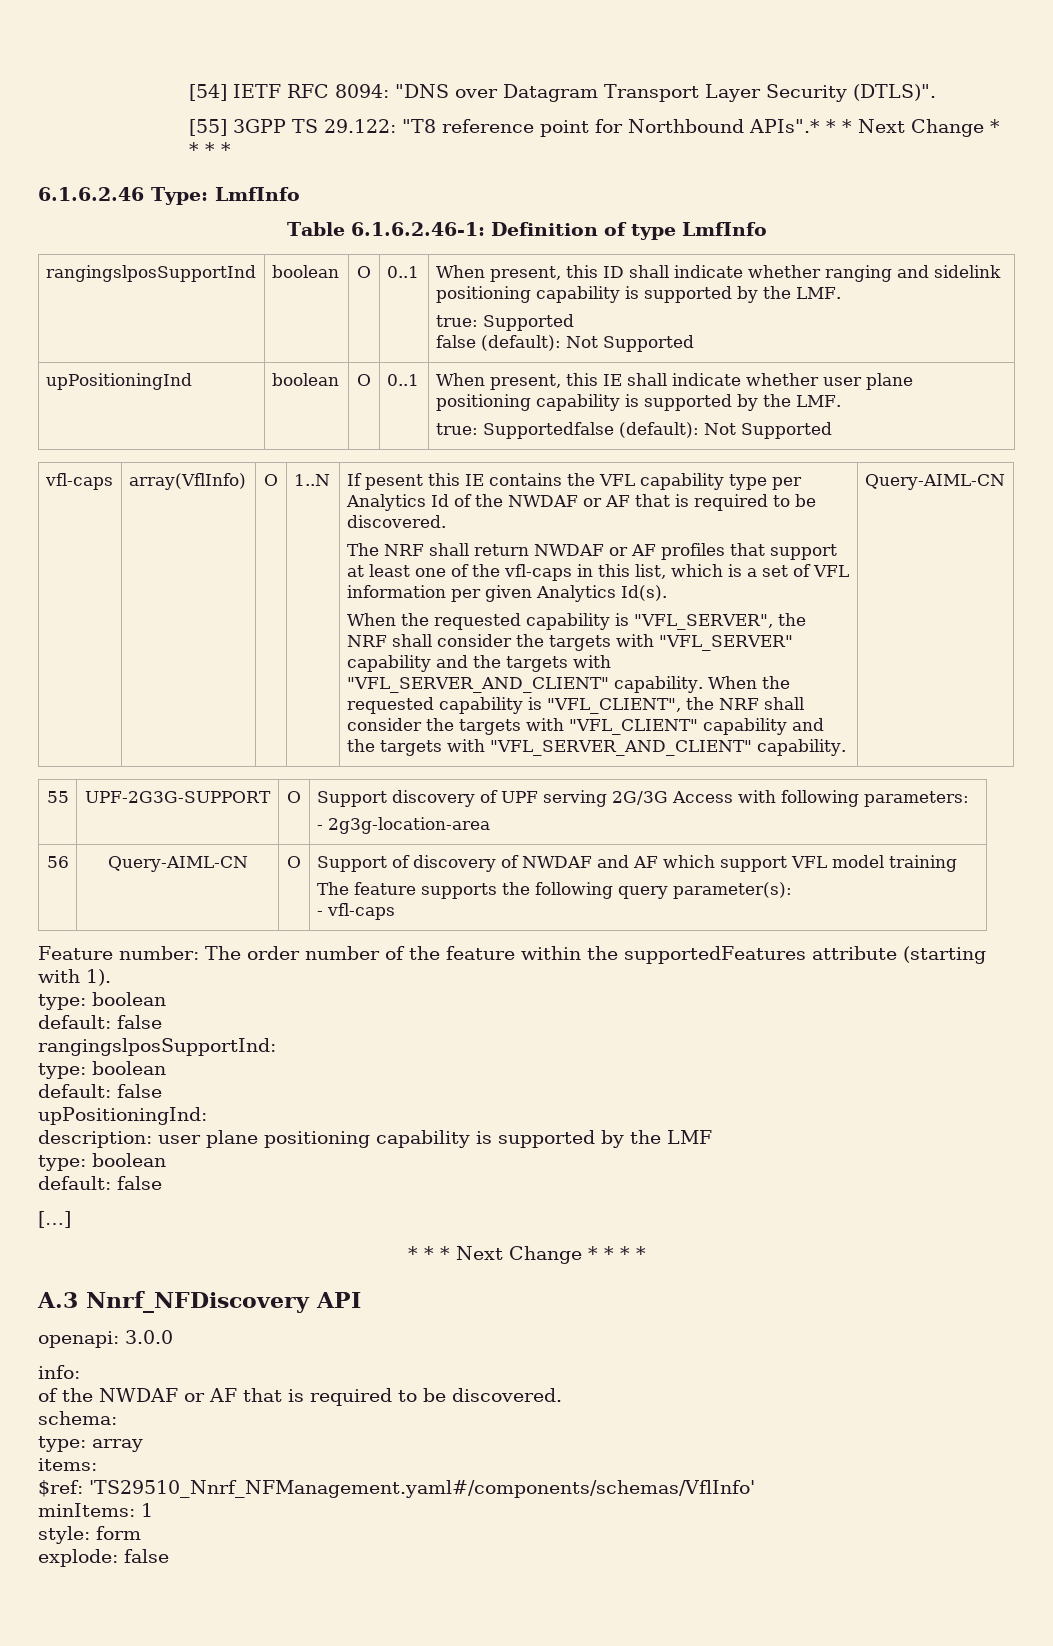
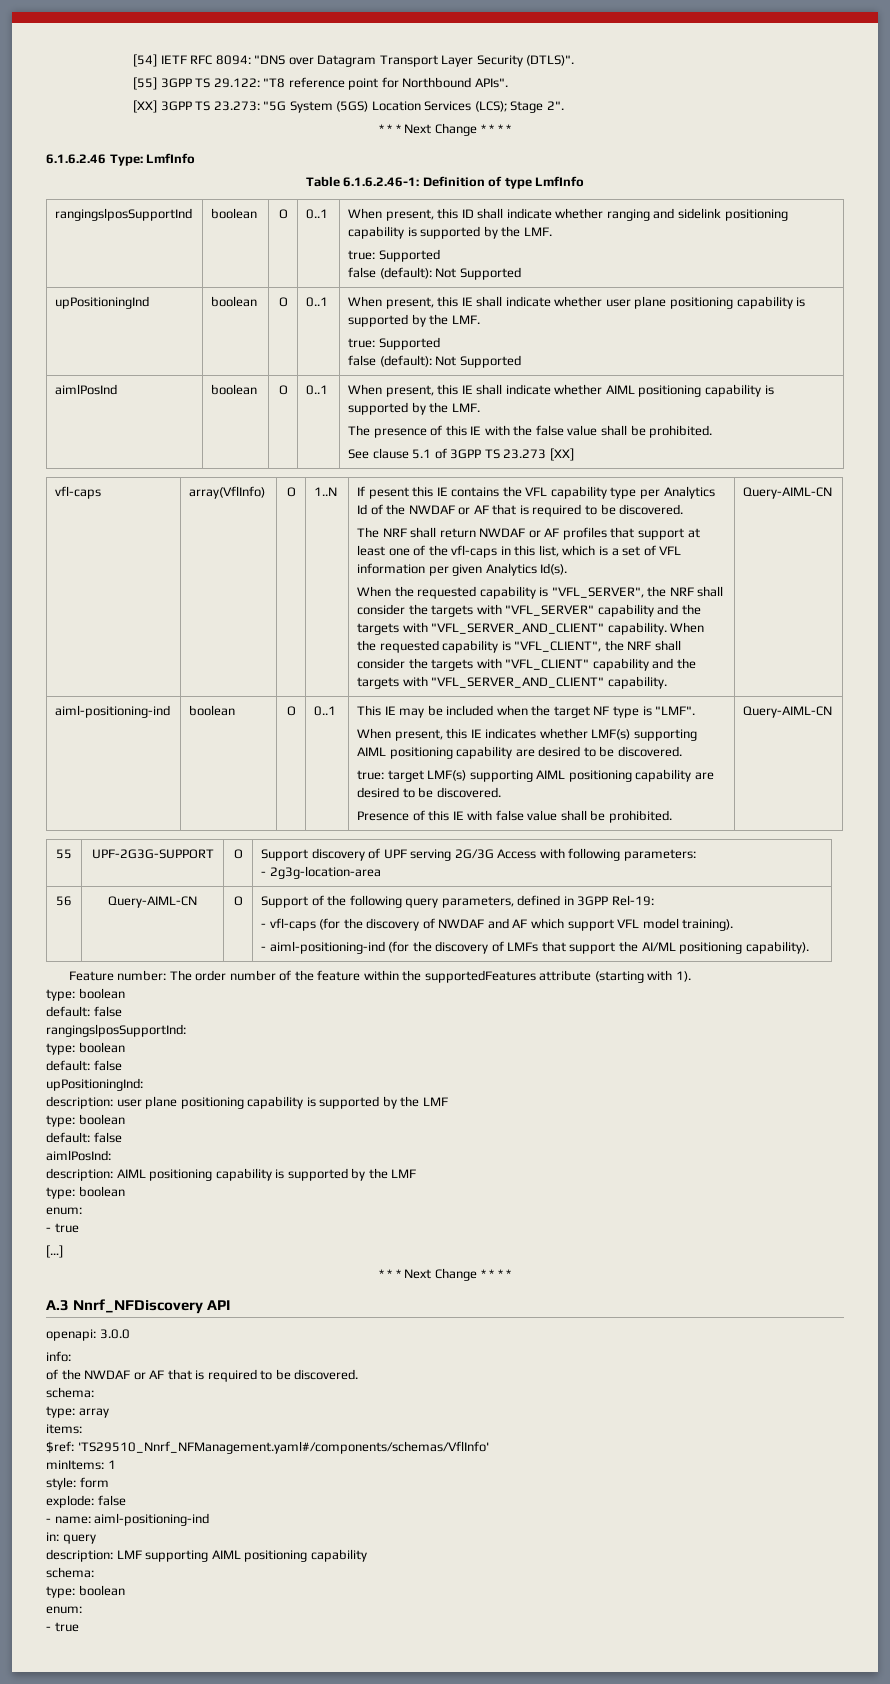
[749,119,821,133] APIs".* -> [474,78,508,88] [133,100,564,113] [378,124,384,133] APIs". // [XX] 3GPP TS 23.273: "5G System (5GS) Location Services (LCS); Stage 2". // *
[482,422,832,439] Supportedfalse (default): Not Supported -> [378,337,440,350] [348,355,521,368] [55,384,118,395] [211,384,258,395] [278,385,288,395] [306,385,329,395] [348,384,774,397] [348,402,480,415] [348,425,713,438] [348,448,574,461] Supported // false (default): Not Supported // aimlPosInd | boolean | O | 0..1 | When present, this IE shall indicate whether AIML positioning capability is supported by the LMF. // The presence of this IE with the false value shall be prohibited. // See clause 5.1 of 3GPP TS 23.273 [XX]
(1005, 482) none -> [55,705,171,718] [189,705,236,716] [286,706,296,716] [314,706,337,716] [357,705,696,718] [357,728,697,741] [357,746,682,759] [357,769,714,782] [357,787,501,798] [357,810,672,823] [743,706,833,718] // aiml-positioning-ind | boolean | O | 0..1 | This IE may be included when the target NF type is "LMF". // When present, this IE indicates whether LMF(s) supporting AIML positioning capability are desired to be discovered. // true: target LMF(s) supporting AIML positioning capability are desired to be discovered. // Presence of this IE with false value shall be prohibited. | Query-AIML-CN
(410, 861) none -> [327,895,654,908] [261,918,363,931] the following query parameters, defined in 3GPP Rel-19: // - vfl-caps (for the
[888,855,957,872] [316,882,792,899] [316,903,395,920] training // The feature supports the following query parameter(s): // - vfl-caps -> [682,919,734,931] [261,941,809,954] training). // - aiml-positioning-ind (for the discovery of LMFs that support the AI/ML positioning capability).
(162, 1183) none -> [46,1150,111,1161] [46,1168,417,1181] [46,1186,125,1199] [46,1207,82,1215] [46,1223,79,1233] // aimlPosInd: // description: AIML positioning capability is supported by the LMF // type: boolean // enum: // - true
(169, 1556) none -> [46,1513,210,1526] [46,1532,96,1544] [46,1549,367,1562] [46,1567,94,1578] [46,1585,125,1598] [46,1606,82,1614] [46,1622,79,1632] // - name: aiml-positioning-ind // in: query // description: LMF supporting AIML positioning capability // schema: // type: boolean // enum: // - true

